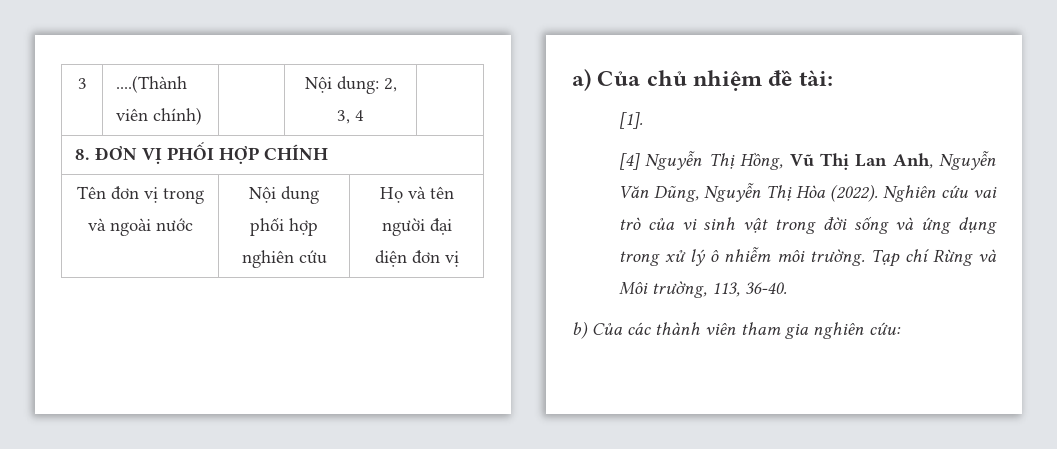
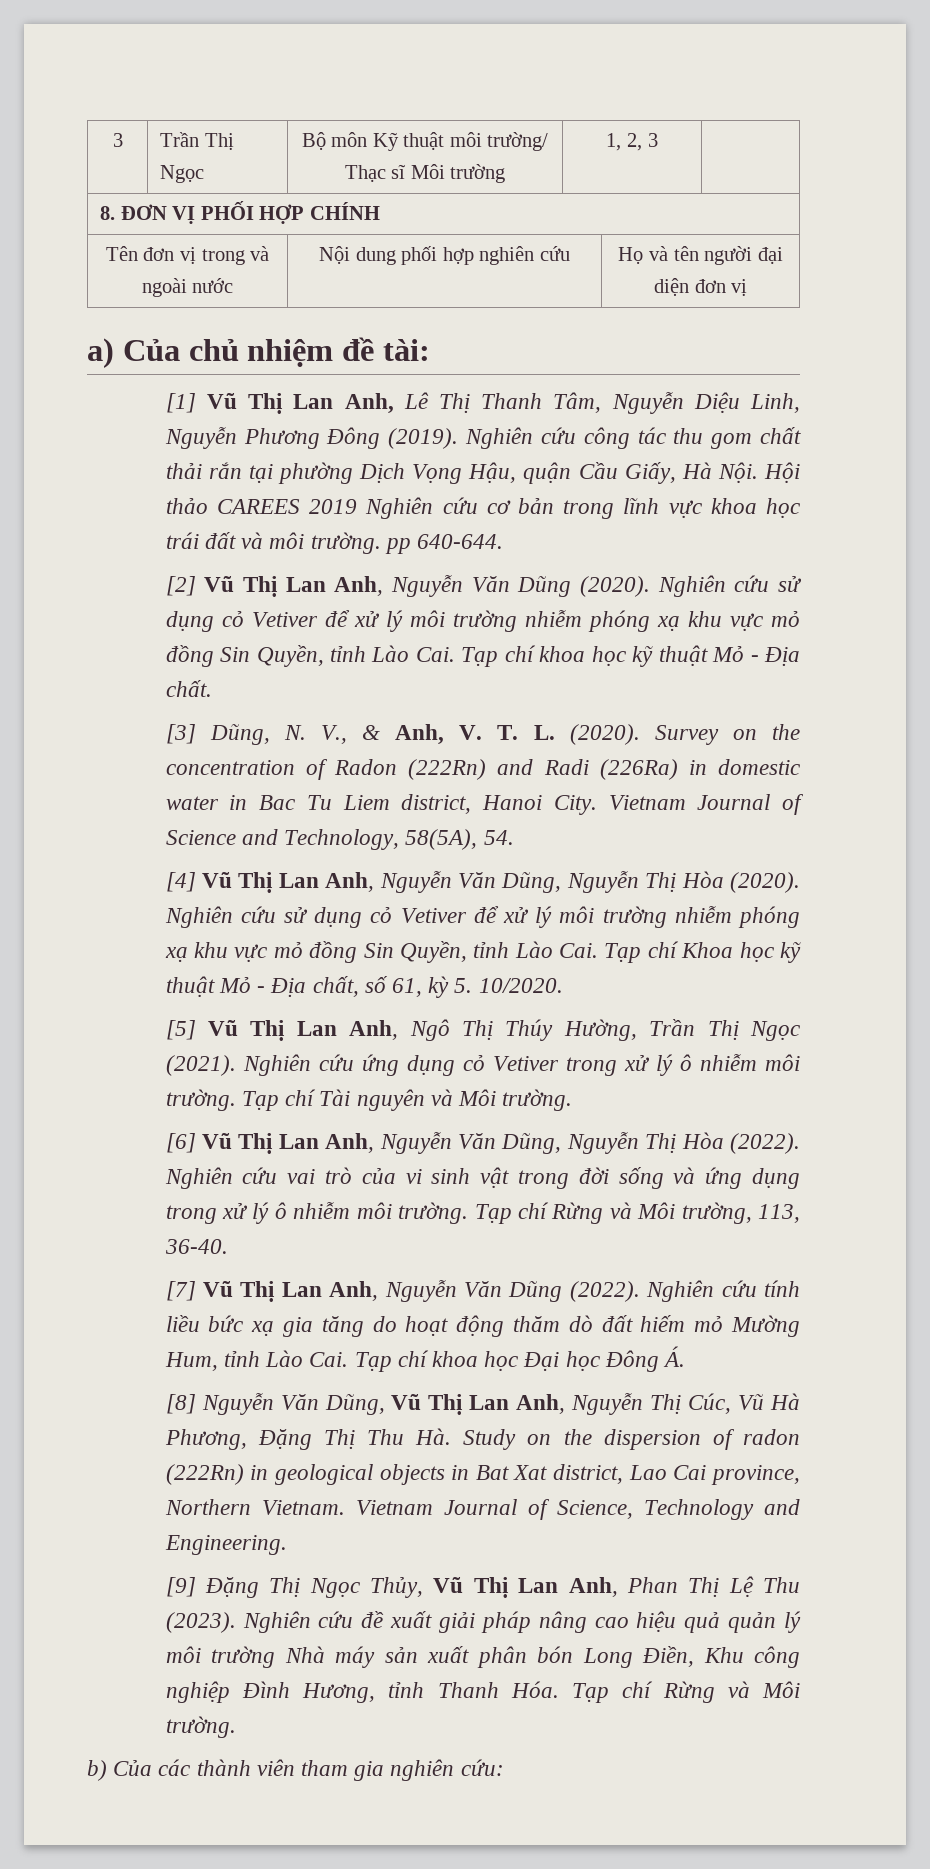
[77,78,87,89] [116,75,188,93] [116,107,203,125] [304,76,397,94] [337,110,364,124] 3 | ....(Thành viên chính) | | Nội dung: 2, 3, 4 -> [112,133,123,147] [160,132,234,150] [160,165,205,183] [301,132,549,151] [344,164,506,183] [606,133,658,151] 3 | Trần Thị Ngọc | Bộ môn Kỹ thuật môi trường/ Thạc sĩ Môi trường | 1, 2, 3
[618,112,643,129] [618,151,784,170] [1]. // [4] Nguyễn Thị Hồng, -> [165,392,801,414] [164,427,801,449] [165,462,800,484] [165,497,800,519] [165,532,503,554] [165,575,802,597] [165,610,800,632] [165,645,800,667] [165,680,212,697] [165,724,800,745] [165,759,800,780] [165,794,804,815] [165,829,514,850] [165,871,800,893] [164,906,800,928] [164,941,802,963] [165,976,563,998] [165,1019,800,1041] [165,1054,801,1076] [165,1089,573,1111] [165,1133,196,1153] [1] Vũ Thị Lan Anh, Lê Thị Thanh Tâm, Nguyễn Diệu Linh, Nguyễn Phương Đông (2019). Nghiên cứu công tác thu gom chất thải rắn tại phường Dịch Vọng Hậu, quận Cầu Giấy, Hà Nội. Hội thảo CAREES 2019 Nghiên cứu cơ bản trong lĩnh vực khoa học trái đất và môi trường. pp 640-644. // [2] Vũ Thị Lan Anh, Nguyễn Văn Dũng (2020). Nghiên cứu sử dụng cỏ Vetiver để xử lý môi trường nhiễm phóng xạ khu vực mỏ đồng Sin Quyền, tỉnh Lào Cai. Tạp chí khoa học kỹ thuật Mỏ - Địa chất. // [3] Dũng, N. V., & Anh, V. T. L. (2020). Survey on the concentration of Radon (222Rn) and Radi (226Ra) in domestic water in Bac Tu Liem district, Hanoi City. Vietnam Journal of Science and Technology, 58(5A), 54. // [4] Vũ Thị Lan Anh, Nguyễn Văn Dũng, Nguyễn Thị Hòa (2020). Nghiên cứu sử dụng cỏ Vetiver để xử lý môi trường nhiễm phóng xạ khu vực mỏ đồng Sin Quyền, tỉnh Lào Cai. Tạp chí Khoa học kỹ thuật Mỏ - Địa chất, số 61, kỳ 5. 10/2020. // [5] Vũ Thị Lan Anh, Ngô Thị Thúy Hường, Trần Thị Ngọc (2021). Nghiên cứu ứng dụng cỏ Vetiver trong xử lý ô nhiễm môi trường. Tạp chí Tài nguyên và Môi trường. // [6]
(787, 288) none -> [165,1280,800,1302] [165,1315,801,1337] [164,1346,685,1372] [165,1393,800,1415] [164,1428,800,1450] [165,1464,800,1485] [164,1499,800,1520] [164,1535,287,1555] [165,1576,800,1598] [165,1611,801,1633] [165,1646,801,1668] [165,1681,800,1703] [165,1716,236,1738] // [7] Vũ Thị Lan Anh, Nguyễn Văn Dũng (2022). Nghiên cứu tính liều bức xạ gia tăng do hoạt động thăm dò đất hiếm mỏ Mường Hum, tỉnh Lào Cai. Tạp chí khoa học Đại học Đông Á. // [8] Nguyễn Văn Dũng, Vũ Thị Lan Anh, Nguyễn Thị Cúc, Vũ Hà Phương, Đặng Thị Thu Hà. Study on the dispersion of radon (222Rn) in geological objects in Bat Xat district, Lao Cai province, Northern Vietnam. Vietnam Journal of Science, Technology and Engineering. // [9] Đặng Thị Ngọc Thủy, Vũ Thị Lan Anh, Phan Thị Lệ Thu (2023). Nghiên cứu đề xuất giải pháp nâng cao hiệu quả quản lý môi trường Nhà máy sản xuất phân bón Long Điền, Khu công nghiệp Đình Hương, tỉnh Thanh Hóa. Tạp chí Rừng và Môi trường.

